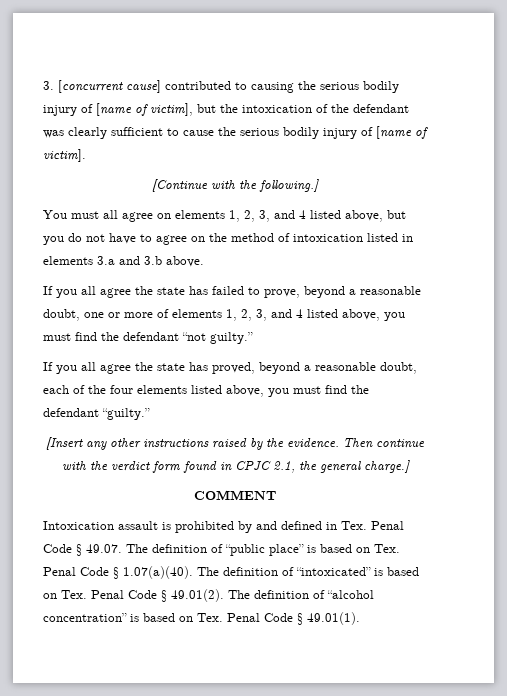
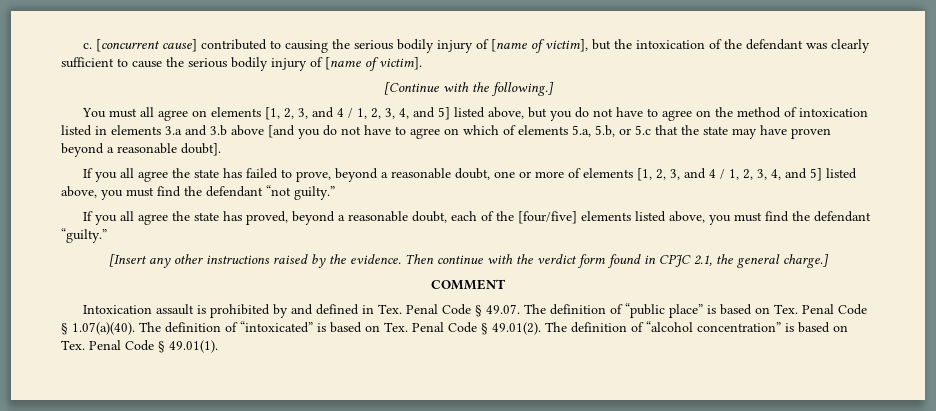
[43,81,54,90] 3. -> [83,43,93,49] c.
[229,210,306,222] 1, 2, 3, and 4 -> [265,107,451,120] [1, 2, 3, and 4 / 1, 2, 3, 4, and 5]
[166,256,204,267] above. -> [231,125,831,139] [61,143,221,157] above [and you do not have to agree on which of elements 5.a, 5.b, or 5.c that the state may have proven beyond a reasonable doubt].
[226,309,303,321] 1, 2, 3, and 4 -> [637,168,823,181] [1, 2, 3, and 4 / 1, 2, 3, 4, and 5]
[110,385,133,394] four -> [518,211,578,224] [four/five]

